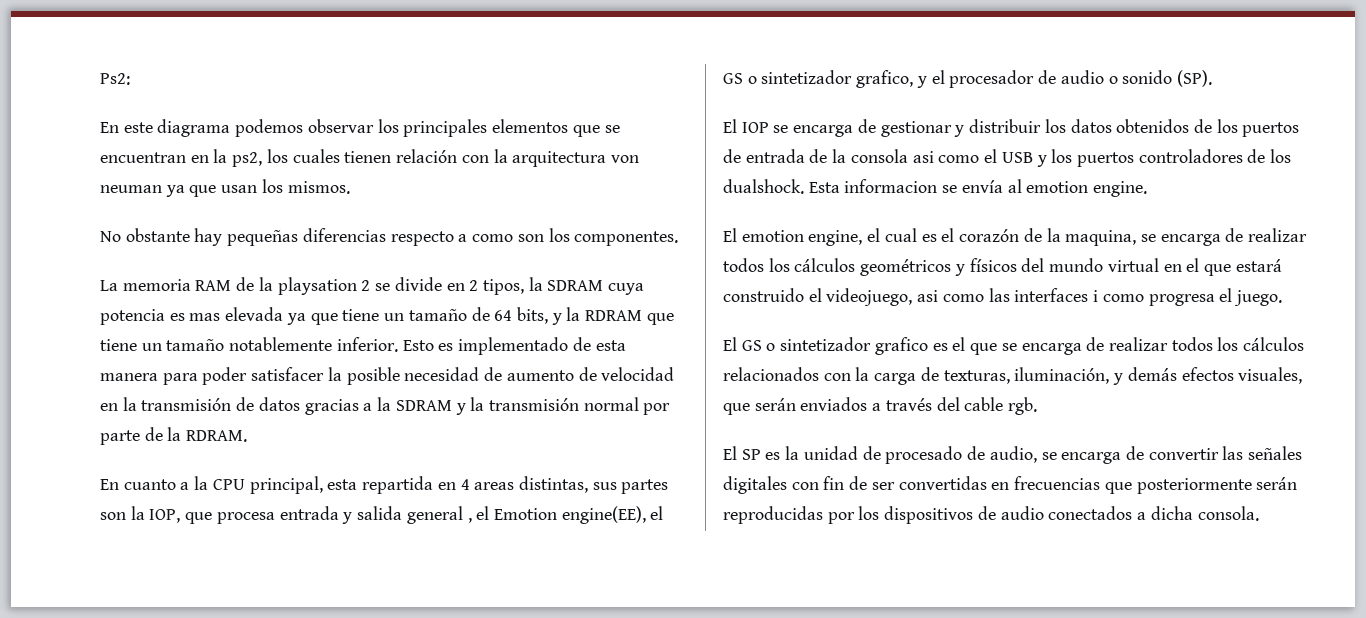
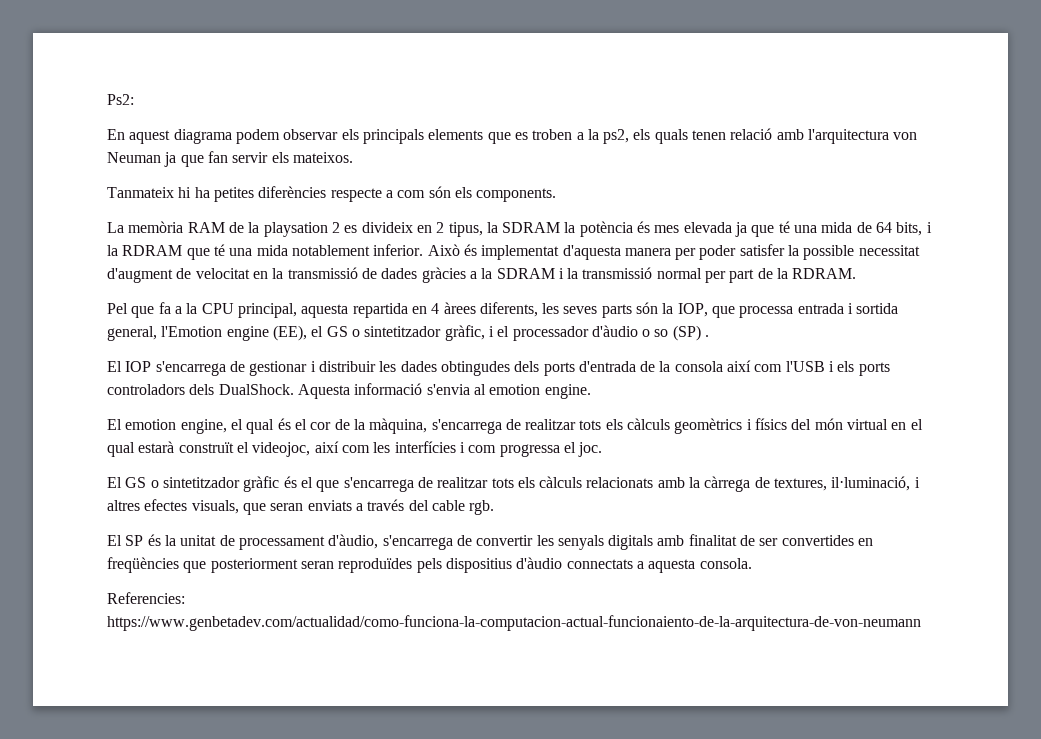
[123,119,620,137] [100,149,639,167] [100,179,350,197] [100,228,679,246] este diagrama podemos observar los principales elementos que se encuentran en la ps2, los cuales tienen relación con la arquitectura von neuman ya que usan los mismos. // No obstante hay pequeñas diferencias respecto a como son los componentes. -> [129,128,918,144] [107,151,353,167] [107,186,557,202] aquest diagrama podem observar els principals elements que es troben a la ps2, els quals tenen relació amb l'arquitectura von Neuman ja que fan servir els mateixos. // Tanmateix hi ha petites diferències respecte a com són els components.
[122,279,191,291] memoria -> [128,221,184,233] memòria
[375,277,442,291] se divide -> [344,222,413,233] es divideix
[482,277,645,295] [100,307,467,325] tipos, la SDRAM cuya potencia es mas elevada ya que tiene un tamaño -> [448,221,853,237] tipus, la SDRAM la potència és mes elevada ja que té una mida
[551,313,562,325] y -> [926,222,932,233] i
[100,337,626,355] [100,367,675,385] [100,397,671,415] [100,430,140,445] tiene un tamaño notablemente inferior. Esto es implementado de esta manera para poder satisfacer la posible necesidad de aumento de velocidad en la transmisión de datos gracias a la SDRAM y la transmisión normal por parte -> [213,244,920,260] [107,267,755,283] té una mida notablement inferior. Això és implementat d'aquesta manera per poder satisfer la possible necessitat d'augment de velocitat en la transmissió de dades gràcies a la SDRAM i la transmissió normal per part
[100,479,176,490] En cuanto -> [107,302,171,318] Pel que fa
[327,479,358,490] esta -> [301,304,349,318] aquesta
[474,476,669,494] [100,506,664,524] [723,70,1212,88] [723,119,1300,137] [723,149,1292,167] [723,179,1003,194] areas distintas, sus partes son la IOP, que procesa entrada y salida general , el Emotion engine(EE), el GS o sintetizador grafico, y el procesador de audio o sonido (SP). // El IOP se encarga de gestionar y distribuir los datos obtenidos de los puertos de entrada de la consola asi como el USB y los puertos controladores de los dualshock. Esta informacion se envía -> [443,302,899,318] [107,325,710,341] [107,360,890,376] [107,383,470,399] àrees diferents, les seves parts són la IOP, que processa entrada i sortida general, l'Emotion engine (EE), el GS o sintetitzador gràfic, i el processador d'àudio o so (SP) . // El IOP s'encarrega de gestionar i distribuir les dades obtingudes dels ports d'entrada de la consola així com l'USB i els ports controladors dels DualShock. Aquesta informació s'envia
[884,228,1308,246] [723,258,1282,276] [723,288,1282,306] [723,337,1305,355] [723,367,1303,385] [723,397,868,415] cual es el corazón de la maquina, se encarga de realizar todos los cálculos geométricos y físicos del mundo virtual en el que estará construido el videojuego, asi como las interfaces i como progresa el juego. // El GS o sintetizador grafico es el que se encarga de realizar todos los cálculos relacionados con la carga de texturas, iluminación, y demás efectos visuales, que serán enviados -> [246,418,923,434] [107,441,603,457] [107,476,920,492] [107,499,352,515] qual és el cor de la màquina, s'encarrega de realitzar tots els càlculs geomètrics i físics del món virtual en el qual estarà construït el videojoc, així com les interfícies i com progressa el joc. // El GS o sintetitzador gràfic és el que s'encarrega de realitzar tots els càlculs relacionats amb la càrrega de textures, il·luminació, i altres efectes visuals, que seran enviats
[765,446,1303,464] [723,476,1298,494] [723,506,1193,524] es la unidad de procesado de audio, se encarga de convertir las señales digitales con fin de ser convertidas en frecuencias que posteriormente serán reproducidas por los dispositivos de audio conectados a dicha -> [147,534,874,550] [107,557,696,573] és la unitat de processament d'àudio, s'encarrega de convertir les senyals digitals amb finalitat de ser convertides en freqüències que posteriorment seran reproduïdes pels dispositius d'àudio connectats a aquesta
(1259, 513) none -> [107,592,185,604] [107,615,921,631] // Referencies: https://www.genbetadev.com/actualidad/como-funciona-la-computacion-actual-funcionaiento-de-la-arquitectura-de-von-neumann

